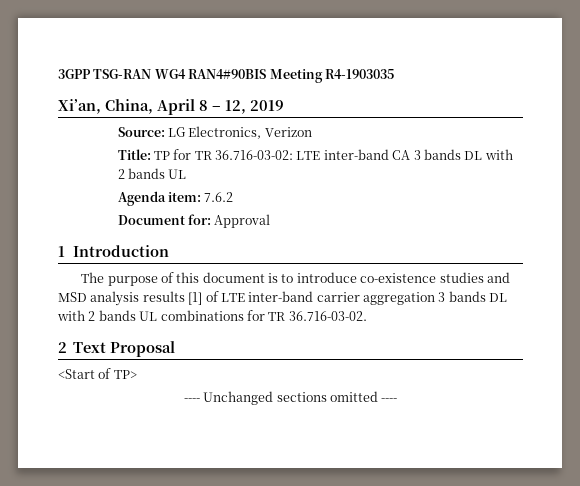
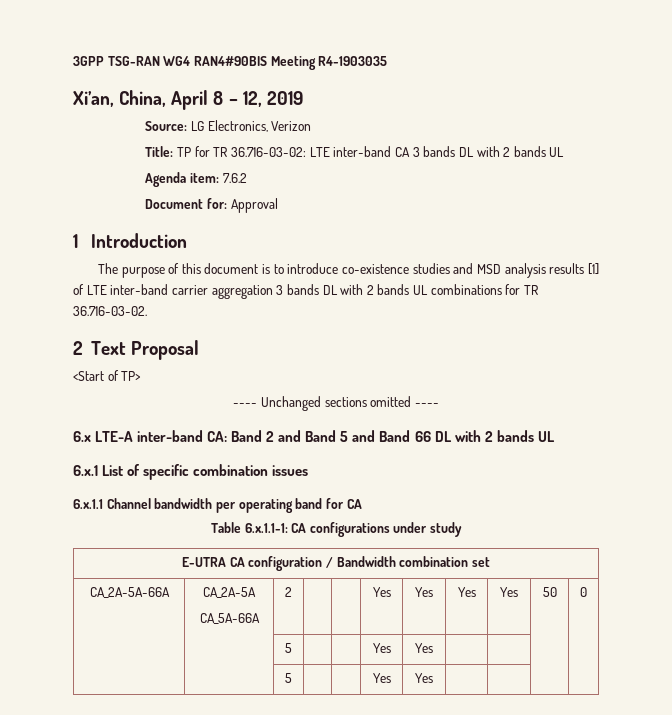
(398, 400) none -> [73,430,555,442] [73,464,309,480] [73,498,362,513] [210,522,463,537] [182,556,490,571] [89,587,170,598] [203,587,256,598] [199,613,260,624] [285,587,292,597] [372,587,391,597] [415,587,433,597] [457,587,476,597] [500,587,518,597] [542,587,557,597] [580,587,587,597] [285,643,292,653] [372,643,391,653] [415,643,433,653] [285,673,292,683] [372,673,391,683] [415,673,433,683] // 6.x LTE-A inter-band CA: Band 2 and Band 5 and Band 66 DL with 2 bands UL // 6.x.1 List of specific combination issues // 6.x.1.1 Channel bandwidth per operating band for CA // Table 6.x.1.1-1: CA configurations under study // E-UTRA CA configuration / Bandwidth combination set // CA_2A-5A-66A | CA_2A-5A // CA_5A-66A | 2 | | | Yes | Yes | Yes | Yes | 50 | 0 // | | 5 | | | Yes | Yes | | | | // | | 5 | | | Yes | Yes | | | |

